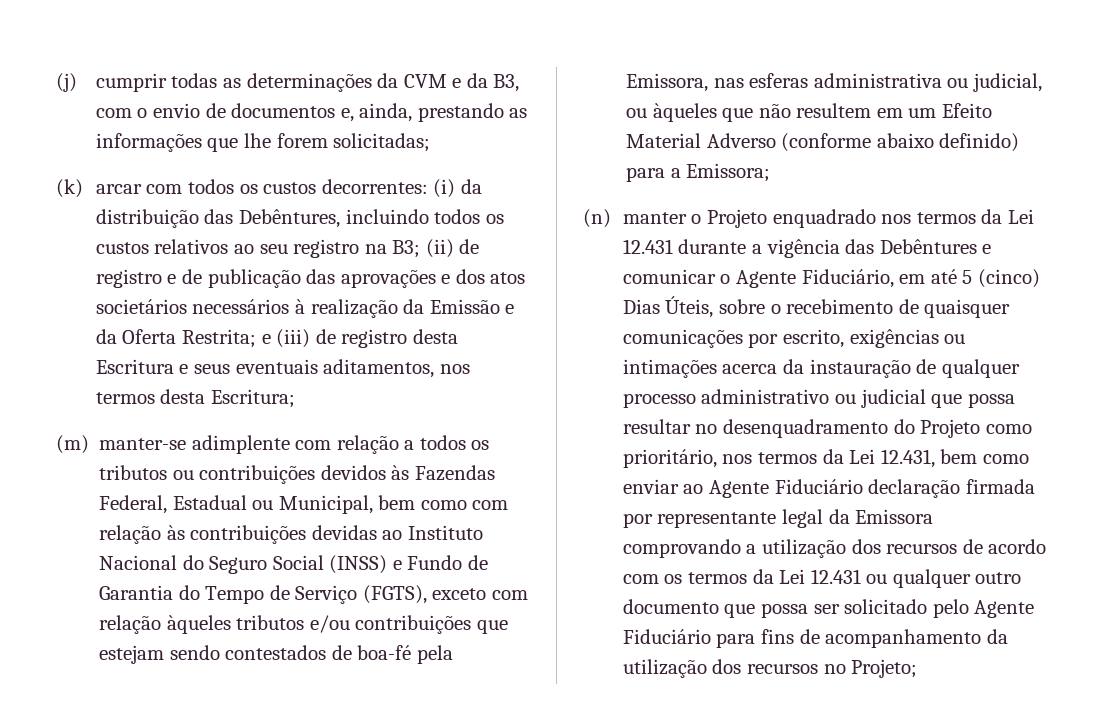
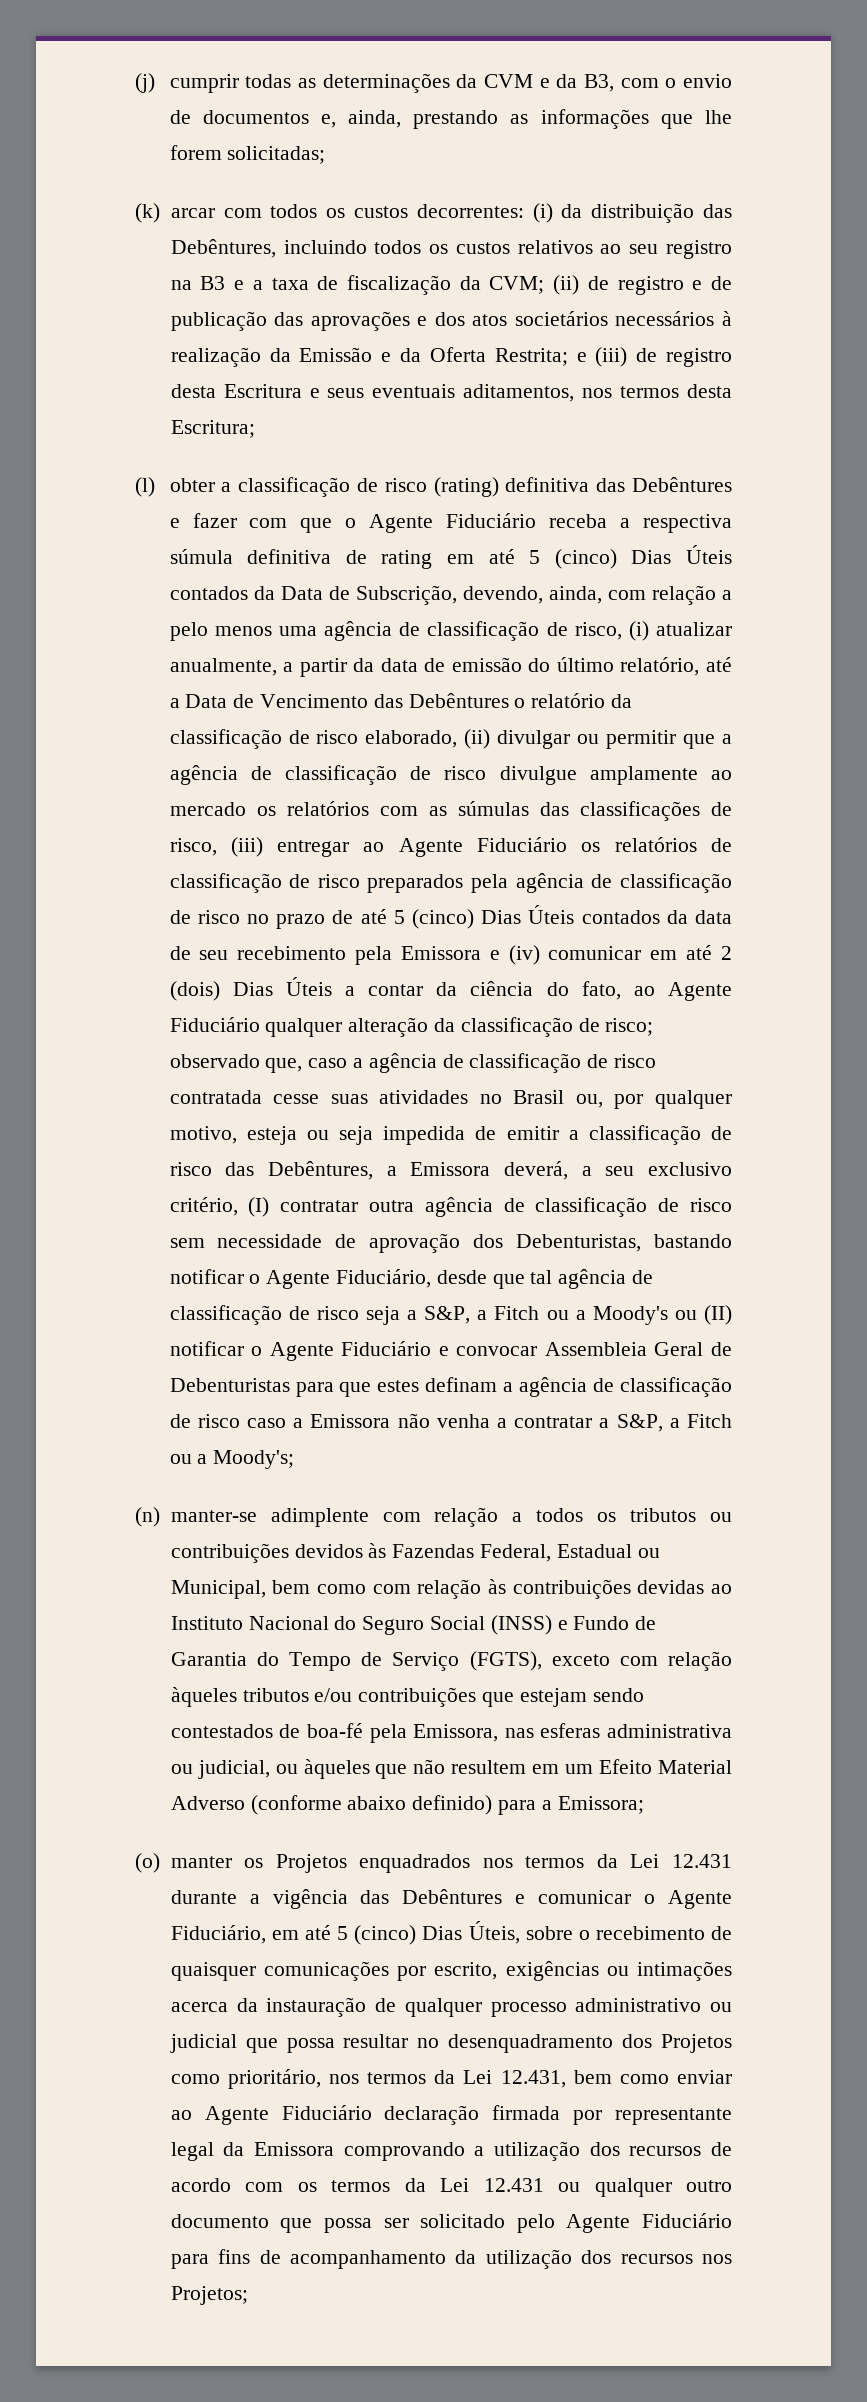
[392,240,421,258] B3; -> [200,275,545,295] B3 e a taxa de fiscalização da CVM;
[56,435,89,454] (m) -> [135,477,732,497] [169,513,733,533] [169,545,732,569] [169,585,733,605] [169,621,732,641] [169,657,732,677] [169,693,633,708] [169,729,733,749] [169,765,732,785] [169,801,732,821] [169,837,732,857] [169,873,732,893] [169,905,732,929] [169,945,732,965] [169,977,733,1001] [169,1017,654,1037] [169,1053,657,1073] [169,1090,732,1109] [169,1125,732,1145] [169,1161,732,1180] [169,1197,732,1217] [169,1233,732,1253] [169,1269,654,1289] [169,1305,732,1325] [169,1341,732,1361] [169,1377,732,1397] [169,1413,732,1432] [169,1450,295,1469] [135,1507,160,1527] (l) obter a classificação de risco (rating) definitiva das Debêntures e fazer com que o Agente Fiduciário receba a respectiva súmula definitiva de rating em até 5 (cinco) Dias Úteis contados da Data de Subscrição, devendo, ainda, com relação a pelo menos uma agência de classificação de risco, (i) atualizar anualmente, a partir da data de emissão do último relatório, até a Data de Vencimento das Debêntures o relatório da classificação de risco elaborado, (ii) divulgar ou permitir que a agência de classificação de risco divulgue amplamente ao mercado os relatórios com as súmulas das classificações de risco, (iii) entregar ao Agente Fiduciário os relatórios de classificação de risco preparados pela agência de classificação de risco no prazo de até 5 (cinco) Dias Úteis contados da data de seu recebimento pela Emissora e (iv) comunicar em até 2 (dois) Dias Úteis a contar da ciência do fato, ao Agente Fiduciário qualquer alteração da classificação de risco; observado que, caso a agência de classificação de risco contratada cesse suas atividades no Brasil ou, por qualquer motivo, esteja ou seja impedida de emitir a classificação de risco das Debêntures, a Emissora deverá, a seu exclusivo critério, (I) contratar outra agência de classificação de risco sem necessidade de aprovação dos Debenturistas, bastando notificar o Agente Fiduciário, desde que tal agência de classificação de risco seja a S&P, a Fitch ou a Moody's ou (II) notificar o Agente Fiduciário e convocar Assembleia Geral de Debenturistas para que estes definam a agência de classificação de risco caso a Emissora não venha a contratar a S&P, a Fitch ou a Moody's; // (n)
[583,209,876,228] (n) manter o Projeto enquadrado -> [135,1853,471,1873] (o) manter os Projetos enquadrados
[893,419,981,438] do Projeto -> [622,2034,732,2053] dos Projetos
[823,659,918,678] no Projeto; -> [702,2254,732,2264] [170,2286,248,2305] nos Projetos;

